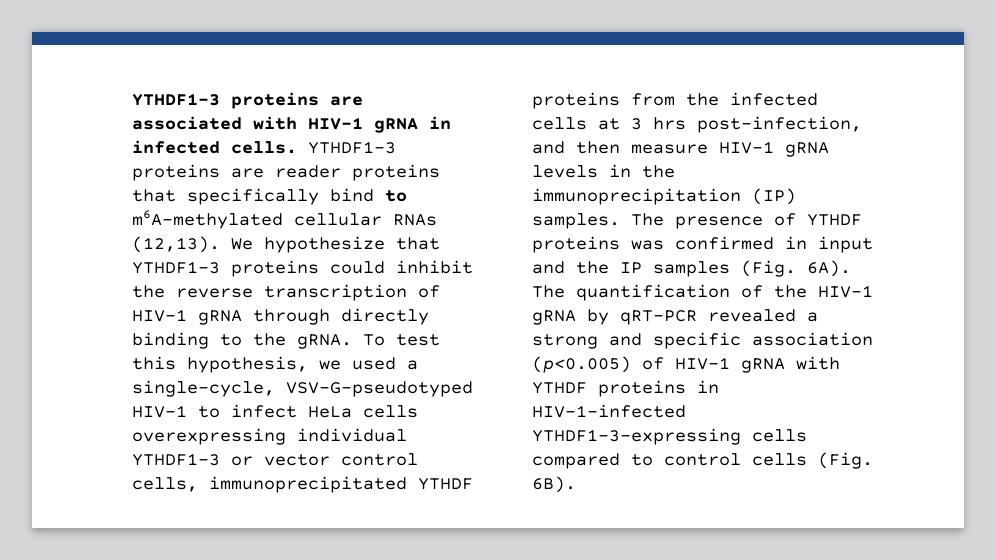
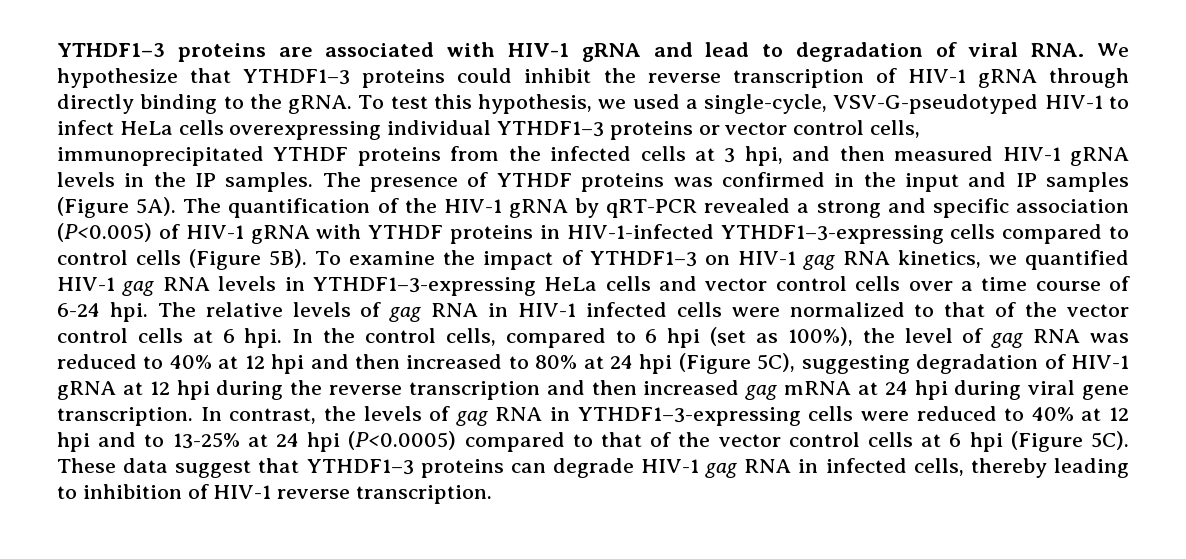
[429,116,451,129] [132,140,396,154] [132,164,440,181] [132,188,407,205] [132,210,437,229] [132,236,220,253] in infected cells. YTHDF1–3 proteins are reader proteins that specifically bind to m6A-methylated cellular RNAs (12,13). -> [653,42,1085,62] and lead to degradation of viral RNA.
(220, 459) none -> [609,121,693,140] proteins
[653,116,862,133] [532,141,708,154] hrs post-infection, and then measure -> [744,146,994,166] hpi, and then measured
[532,188,796,205] immunoprecipitation (IP) -> [195,173,217,187] IP
(807, 243) none -> [863,172,896,187] the
[576,261,609,274] the -> (1007, 179) none
[741,260,851,277] (Fig. 6A). -> [57,197,177,218] (Figure 5A).
[532,356,631,373] (p<0.005) -> [57,223,152,242] (P<0.005)
[818,452,873,469] [532,476,576,493] (Fig. 6B). -> [189,249,1129,270] [57,276,1130,296] [57,302,1130,322] [57,327,1130,348] [57,353,1129,374] [57,380,1130,400] [57,406,1129,426] [57,431,1130,452] [57,458,1129,478] [57,484,493,504] (Figure 5B). To examine the impact of YTHDF1–3 on HIV-1 gag RNA kinetics, we quantified HIV-1 gag RNA levels in YTHDF1–3-expressing HeLa cells and vector control cells over a time course of 6-24 hpi. The relative levels of gag RNA in HIV-1 infected cells were normalized to that of the vector control cells at 6 hpi. In the control cells, compared to 6 hpi (set as 100%), the level of gag RNA was reduced to 40% at 12 hpi and then increased to 80% at 24 hpi (Figure 5C), suggesting degradation of HIV-1 gRNA at 12 hpi during the reverse transcription and then increased gag mRNA at 24 hpi during viral gene transcription. In contrast, the levels of gag RNA in YTHDF1–3-expressing cells were reduced to 40% at 12 hpi and to 13-25% at 24 hpi (P<0.0005) compared to that of the vector control cells at 6 hpi (Figure 5C). These data suggest that YTHDF1–3 proteins can degrade HIV-1 gag RNA in infected cells, thereby leading to inhibition of HIV-1 reverse transcription.

